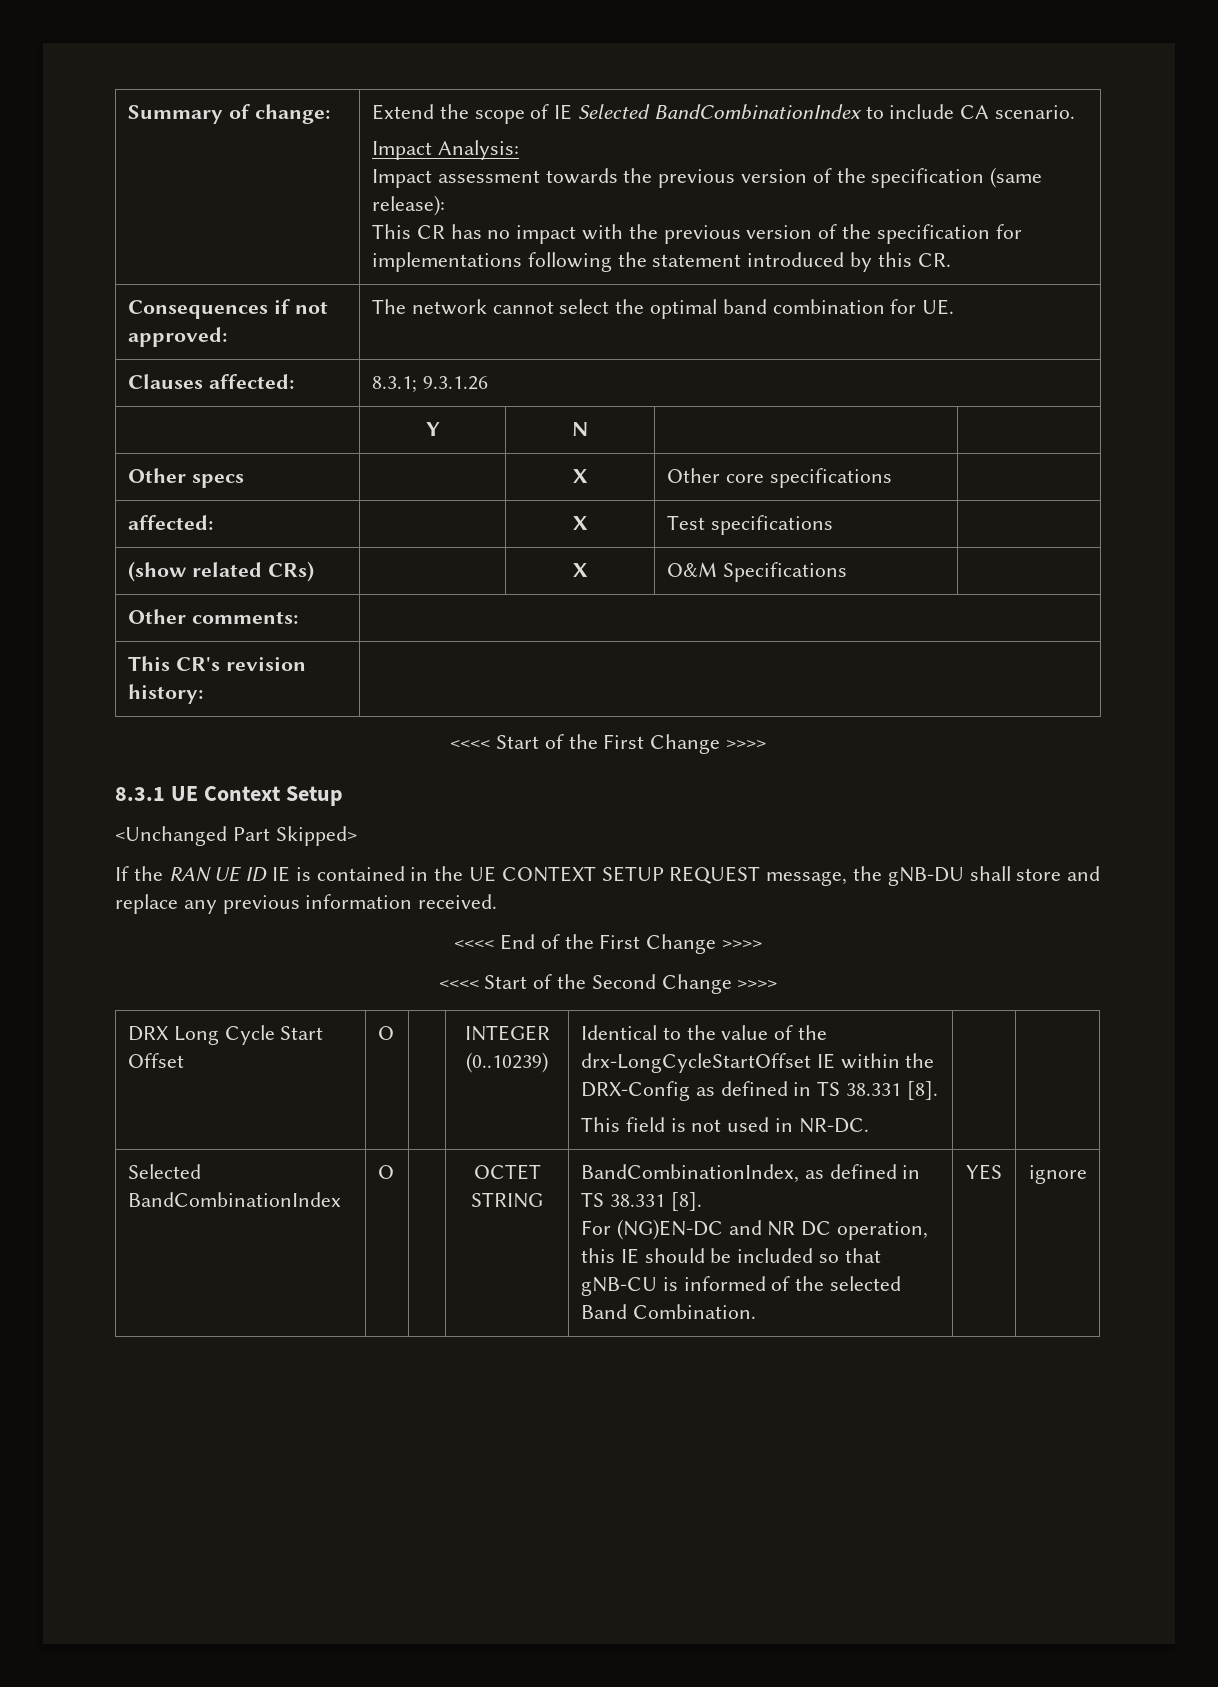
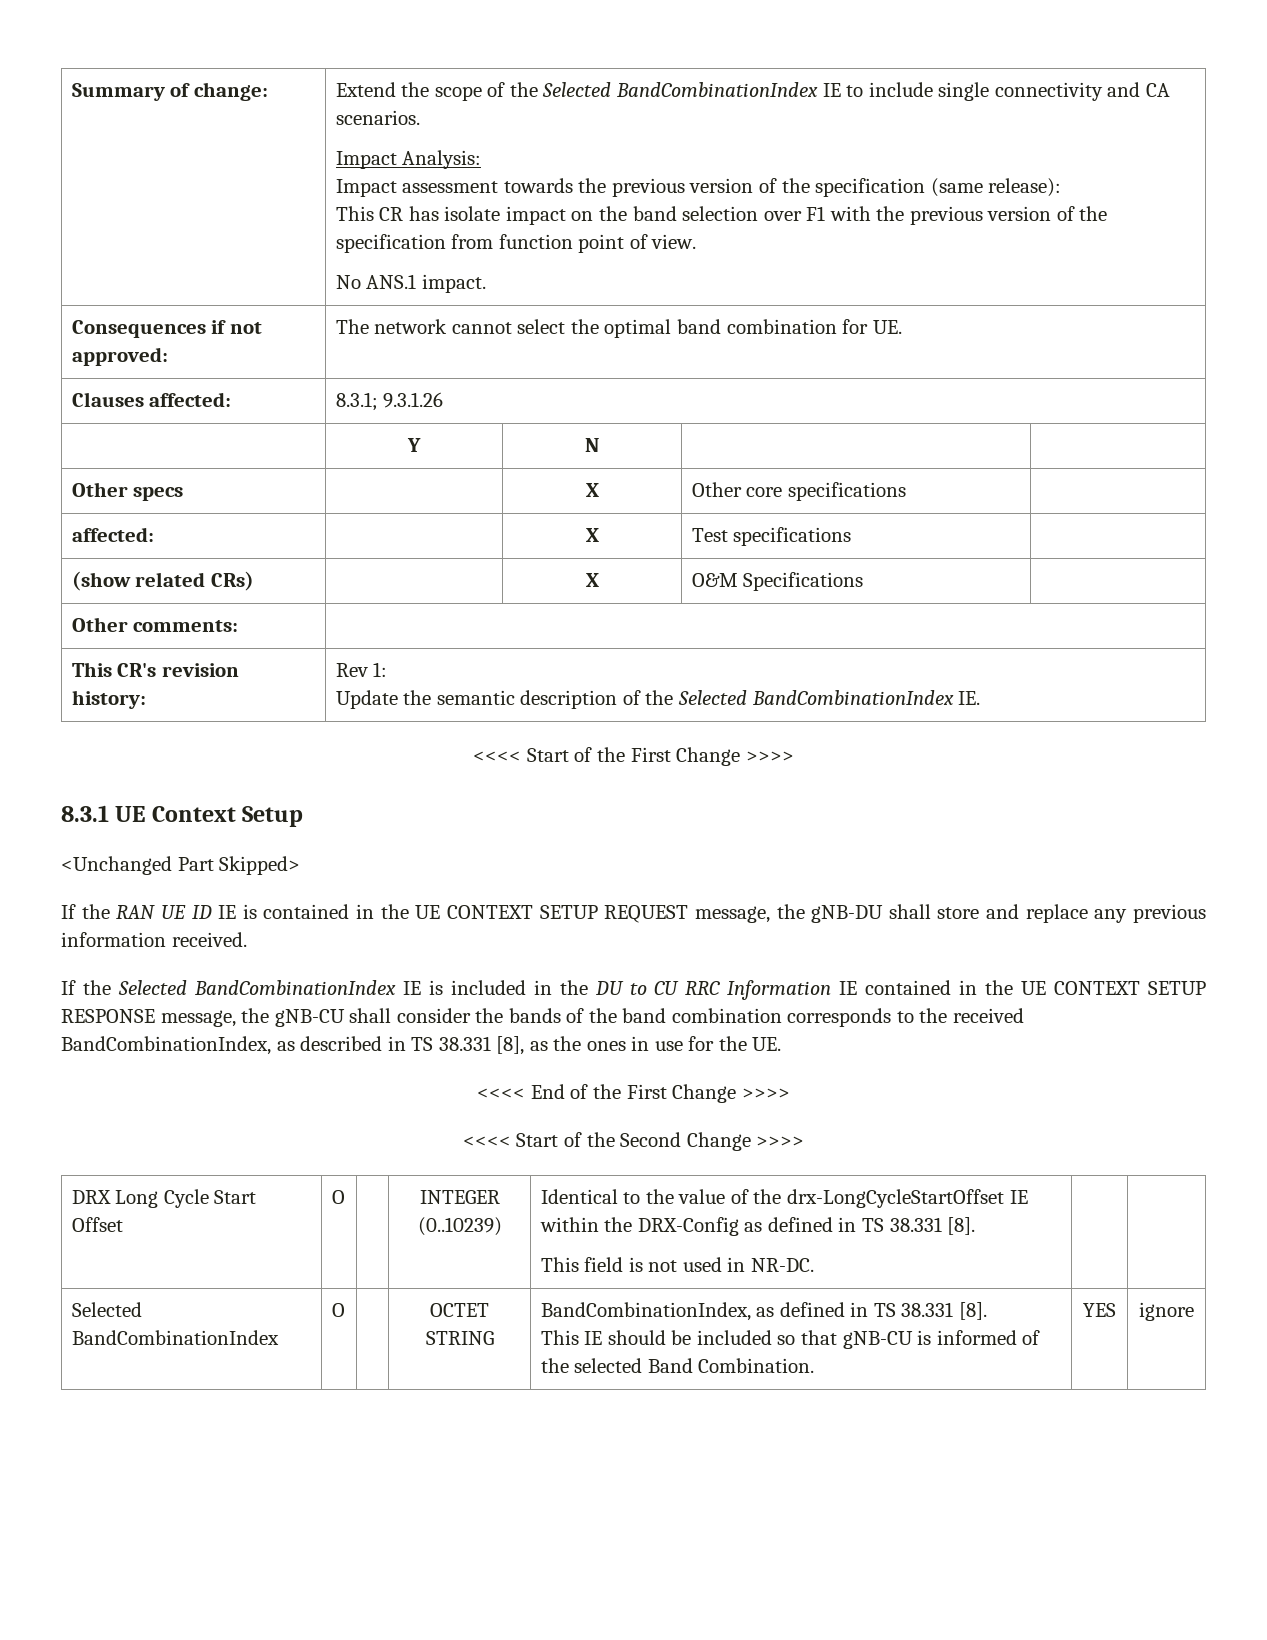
[554,104,862,120] IE Selected BandCombinationIndex -> [509,82,841,97] the Selected BandCombinationIndex IE
[960,105,1076,119] CA scenario. -> [938,82,1170,101] [335,110,420,125] single connectivity and CA scenarios.
[487,225,577,244] no impact -> [444,206,826,225] isolate impact on the band selection over F1
[995,224,1022,239] [371,252,951,272] for implementations following the statement introduced by this CR. -> [451,234,697,253] [335,274,486,293] from function point of view. // No ANS.1 impact.
(203, 694) none -> [335,662,388,677] [335,690,981,709] Rev 1: // Update the semantic description of the Selected BandCombinationIndex IE.
(498, 901) none -> [61,980,1207,1000] [61,1008,1025,1027] [61,1036,782,1055] // If the Selected BandCombinationIndex IE is included in the DU to CU RRC Information IE contained in the UE CONTEXT SETUP RESPONSE message, the gNB-CU shall consider the bands of the band combination corresponds to the received BandCombinationIndex, as described in TS 38.331 [8], as the ones in use for the UE.
[580,1219,928,1240] [580,1248,615,1263] For (NG)EN-DC and NR DC operation, this -> [540,1330,579,1345] This

